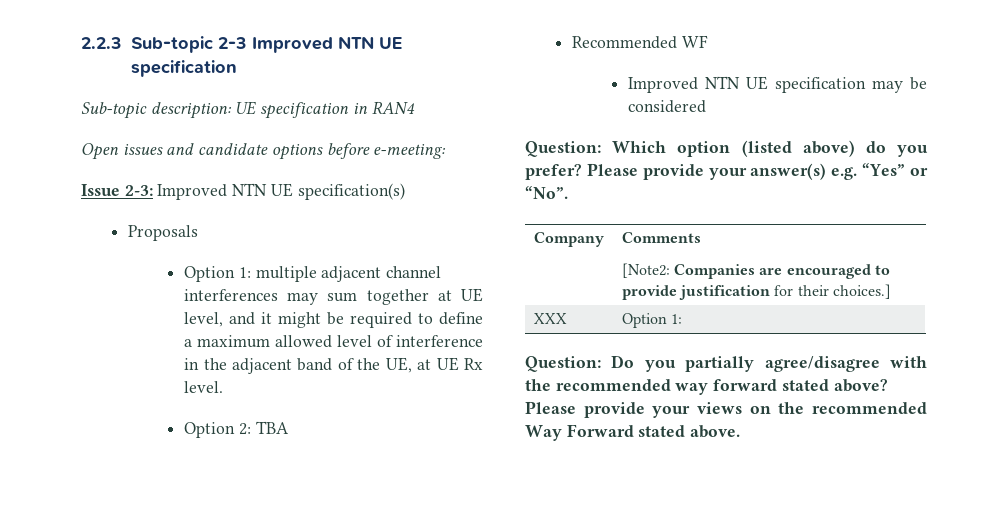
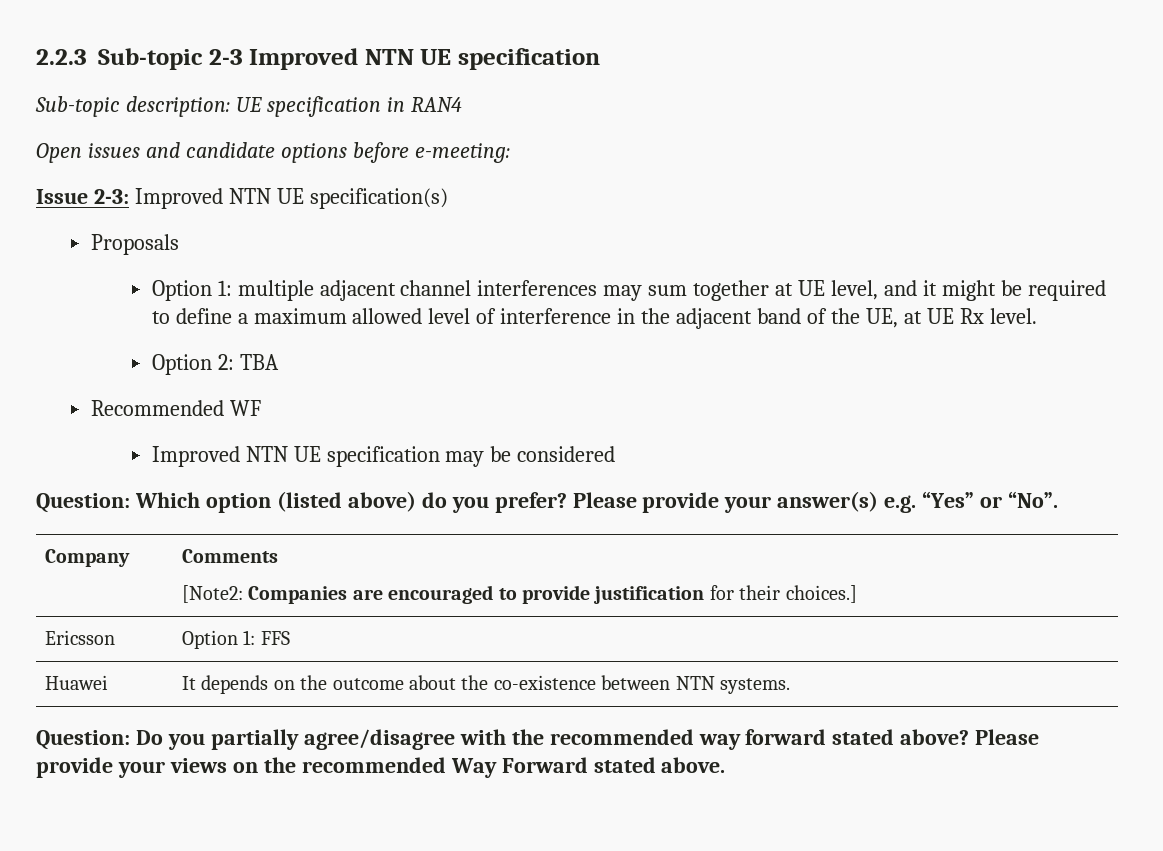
[533,313,567,324] [621,313,682,328] XXX | Option 1: -> [44,630,115,645] [181,630,290,649] [44,675,108,690] [181,675,790,694] Ericsson | Option 1: FFS // Huawei | It depends on the outcome about the co-existence between NTN systems.

